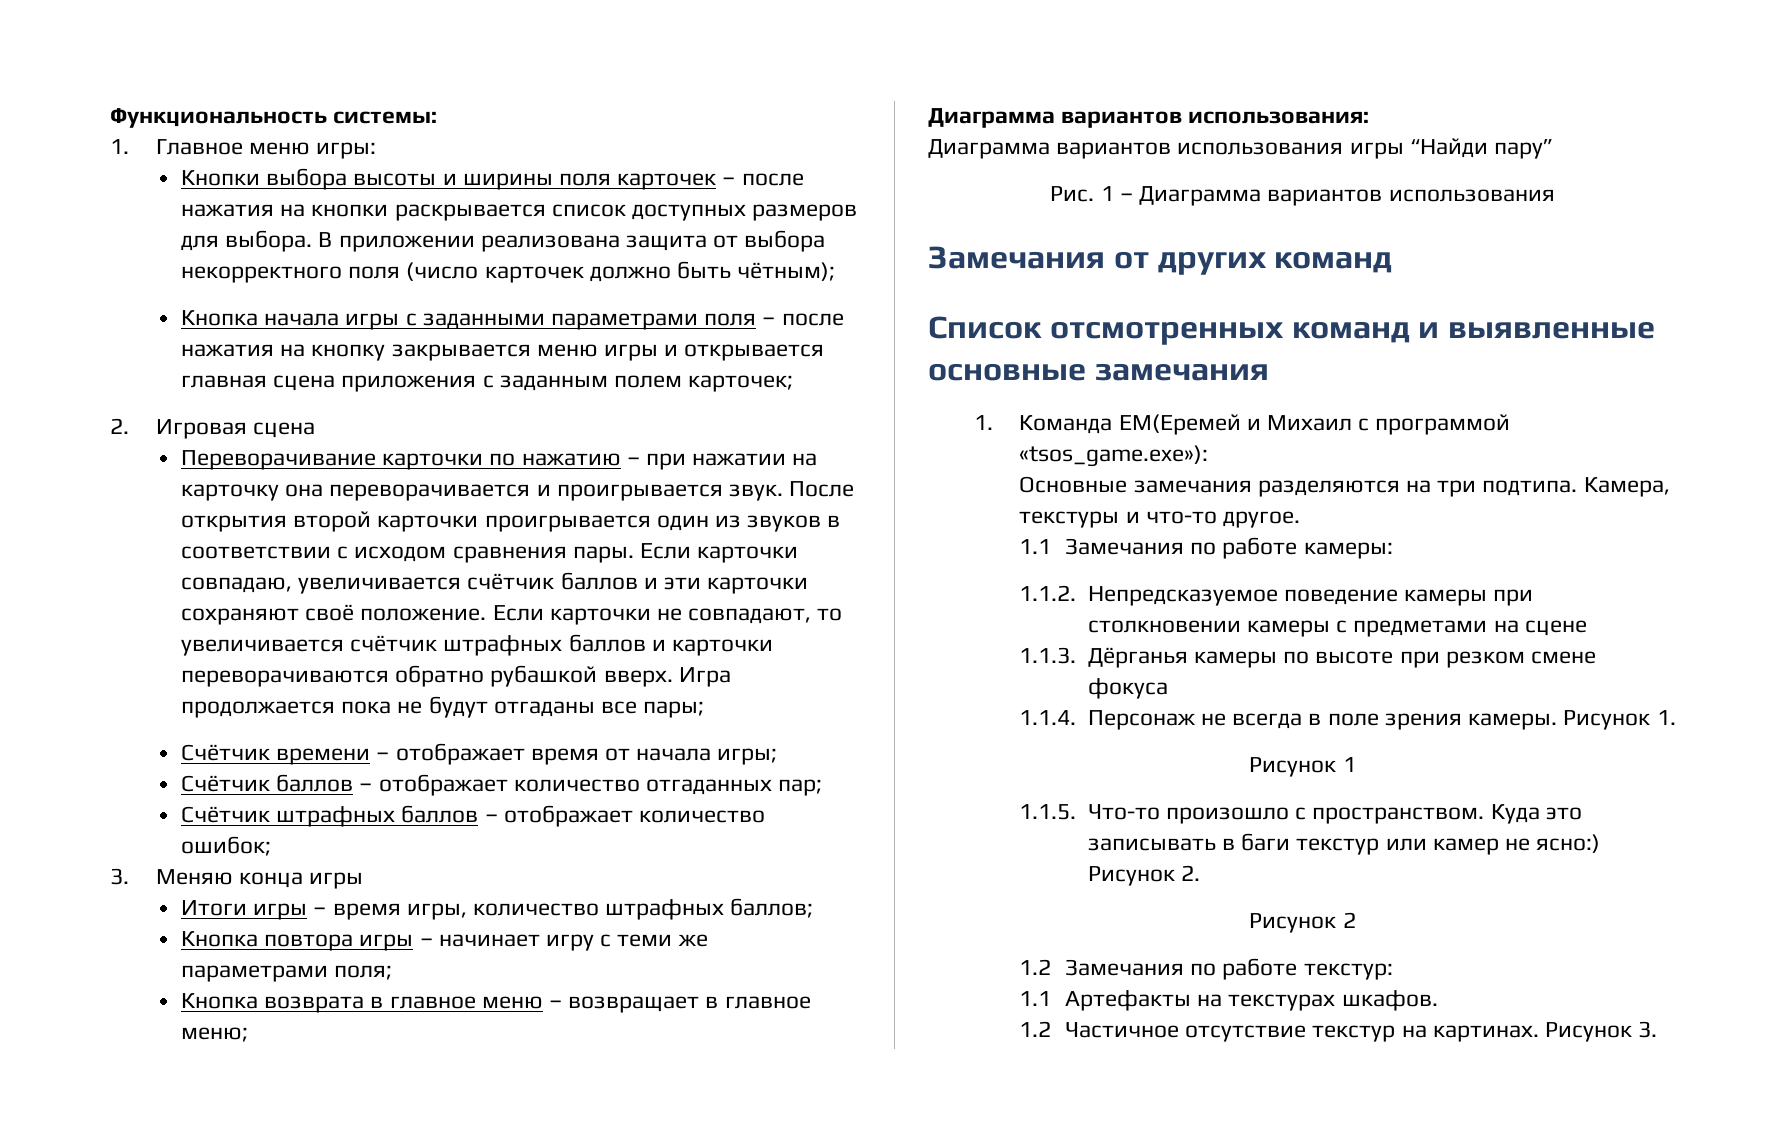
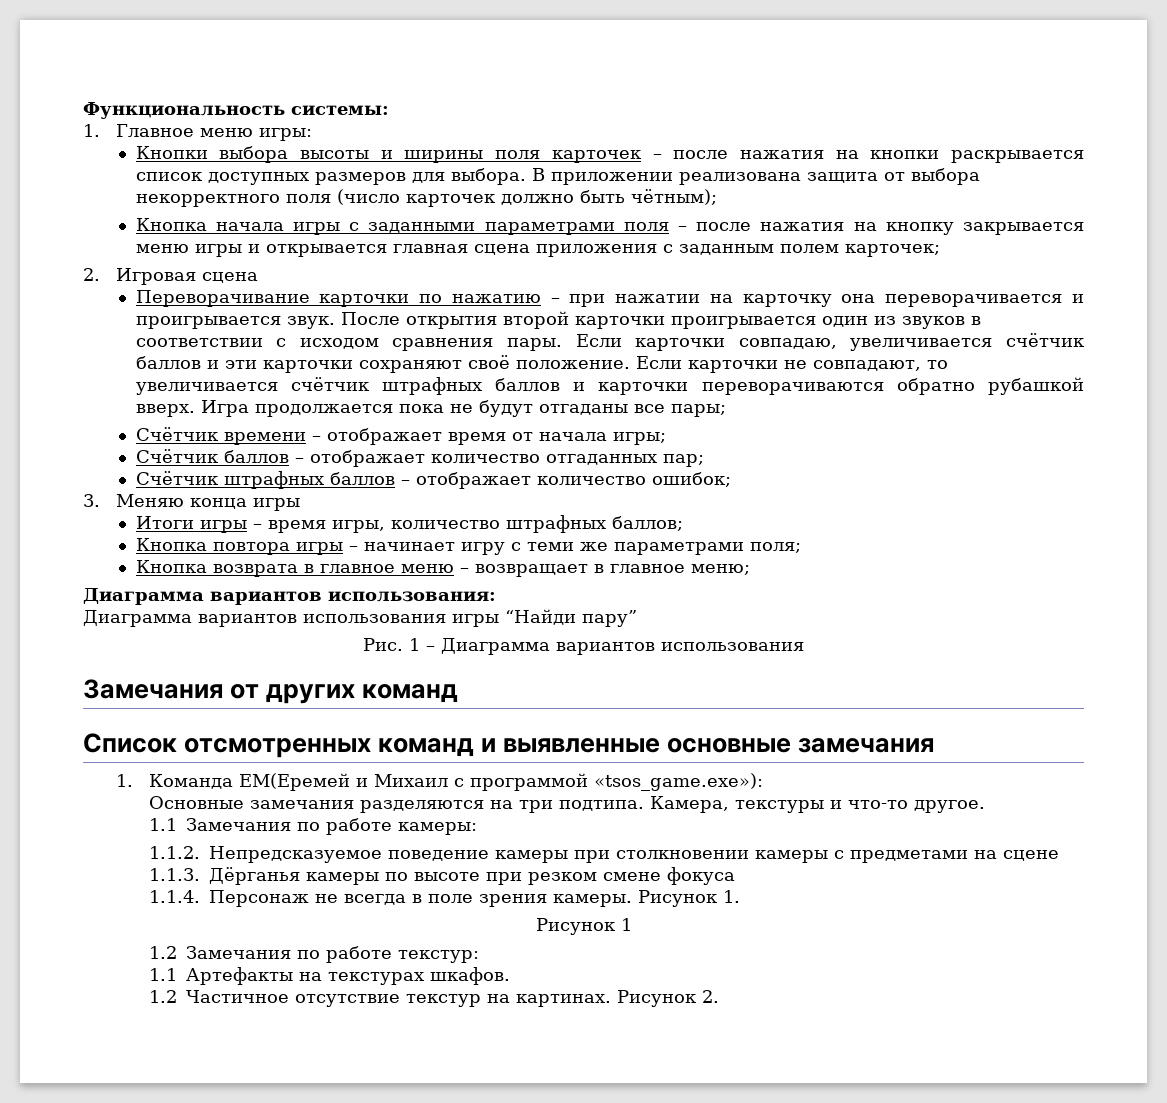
[1019,804,1582,824] [1087,833,1601,855] [1087,865,1201,886] [1249,912,1356,933] // 1.1.5. Что-то произошло с пространством. Куда это записывать в баги текстур или камер не ясно:) Рисунок 2. // Рисунок 2 -> (632, 924) none
[1638,1021,1658,1038] 3. -> [701,990,719,1003] 2.

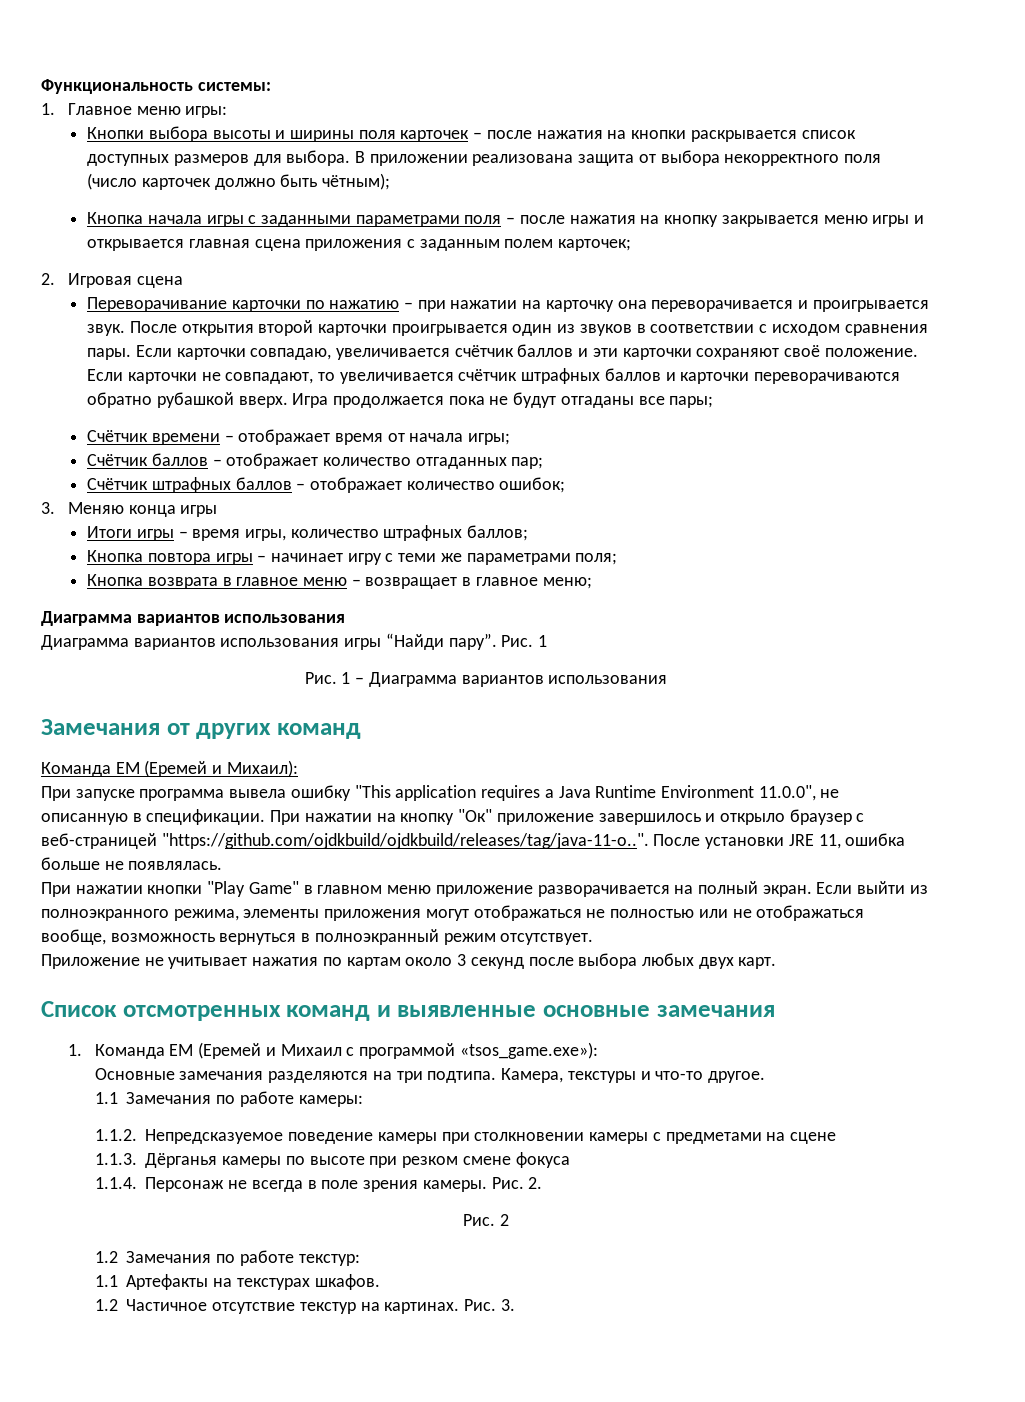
[328,591,496,602] использования: -> [224,614,346,623] использования
[582,610,637,627] пару” -> [448,633,548,650] пару”. Рис. 1
(459, 693) none -> [41,760,298,777] [41,785,840,801] [41,809,865,825] [41,833,906,849] [41,857,223,870] [41,881,928,897] [41,905,865,921] [41,929,594,945] [41,953,777,969] // Команда ЕМ (Еремей и Михаил): // При запуске программа вывела ошибку "This application requires a Java Runtime Environment 11.0.0", не описанную в спецификации. При нажатии на кнопку "Ок" приложение завершилось и открыло браузер с веб-страницей "https://github.com/ojdkbuild/ojdkbuild/releases/tag/java-11-o..". После установки JRE 11, ошибка больше не появлялась. // При нажатии кнопки "Play Game" в главном меню приложение разворачивается на полный экран. Если выйти из полноэкранного режима, элементы приложения могут отображаться не полностью или не отображаться вообще, возможность вернуться в полноэкранный режим отсутствует. // Приложение не учитывает нажатия по картам около 3 секунд после выбора любых двух карт.
[238,773,350,791] ЕМ(Еремей -> [169,1042,262,1059] ЕМ (Еремей
[637,890,740,907] [535,918,632,935] Рисунок 1. // Рисунок 1 -> [491,1177,543,1189] [463,1214,509,1226] Рис. 2. // Рис. 2
[616,990,719,1007] Рисунок 2. -> [464,1299,515,1311] Рис. 3.

